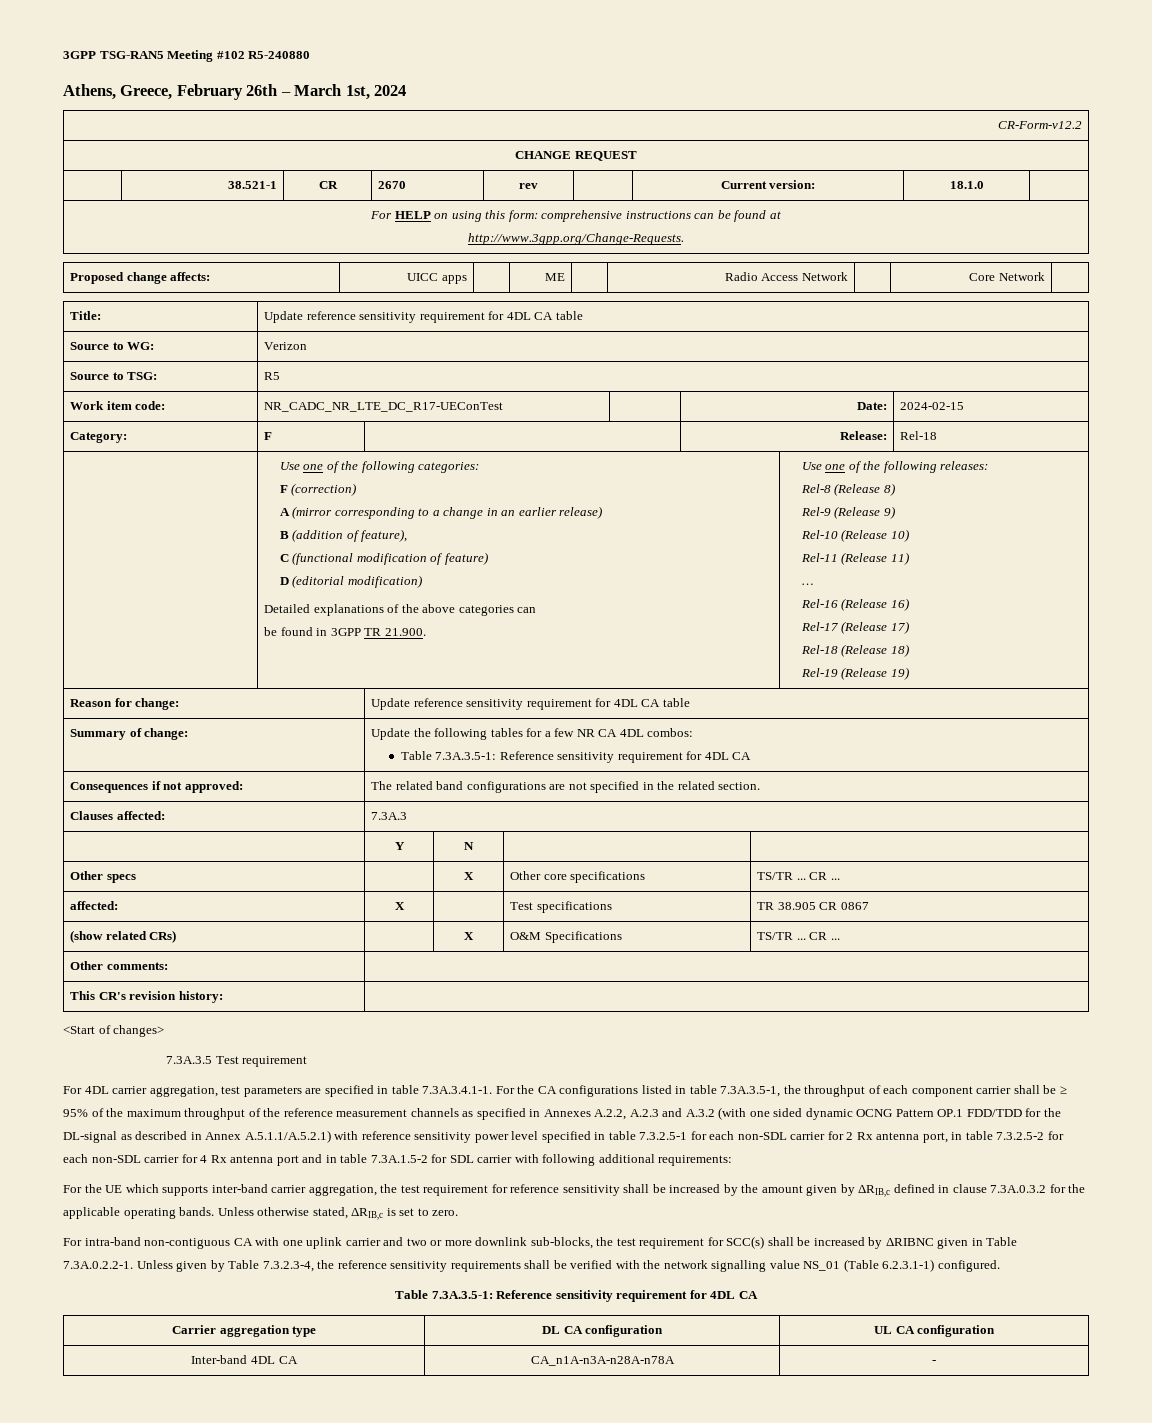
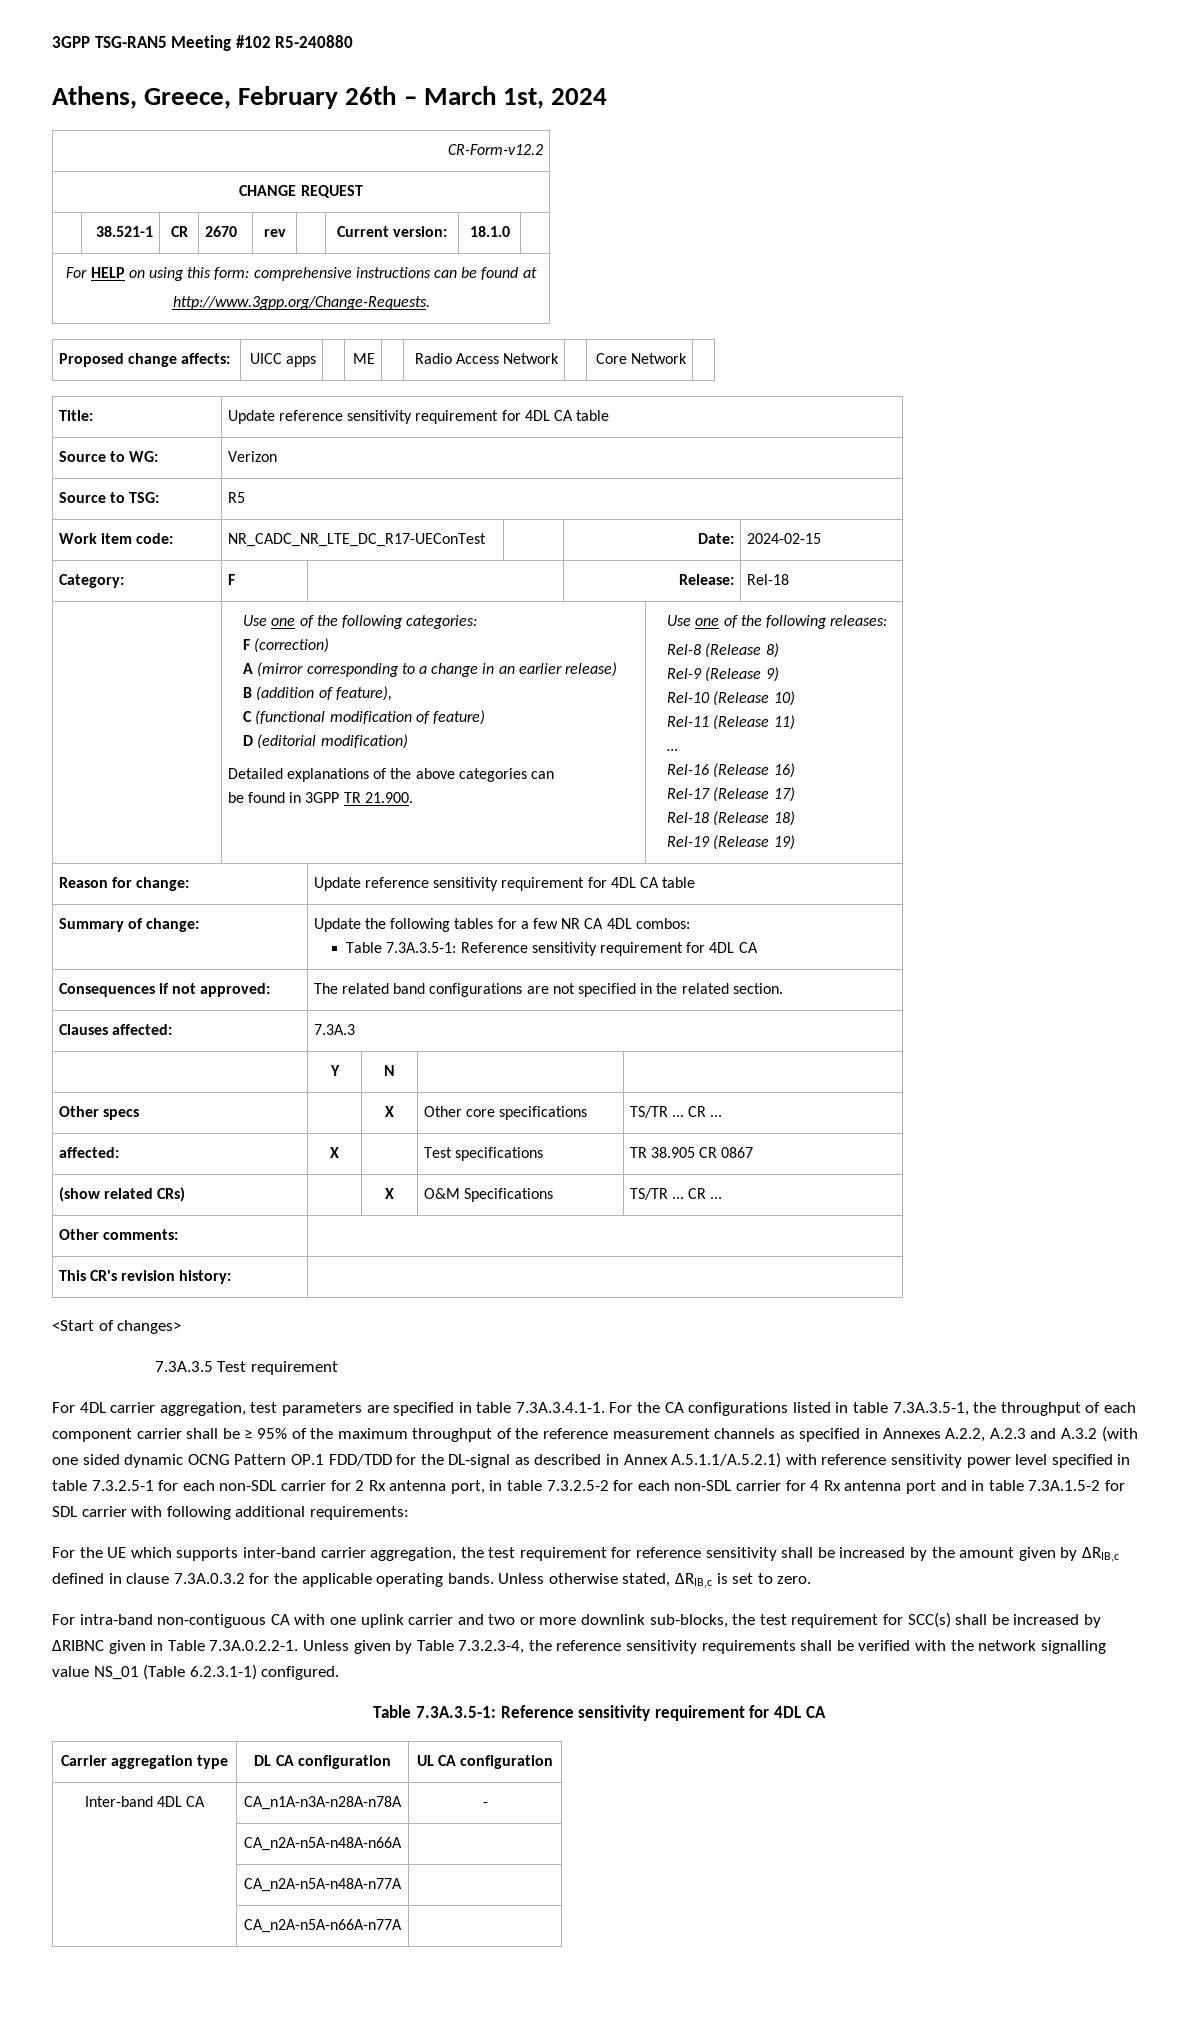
(936, 1362) none -> [244,1837,402,1851] [244,1878,402,1892] [244,1919,402,1933] // | CA_n2A-n5A-n48A-n66A | // | CA_n2A-n5A-n48A-n77A | // | CA_n2A-n5A-n66A-n77A |

